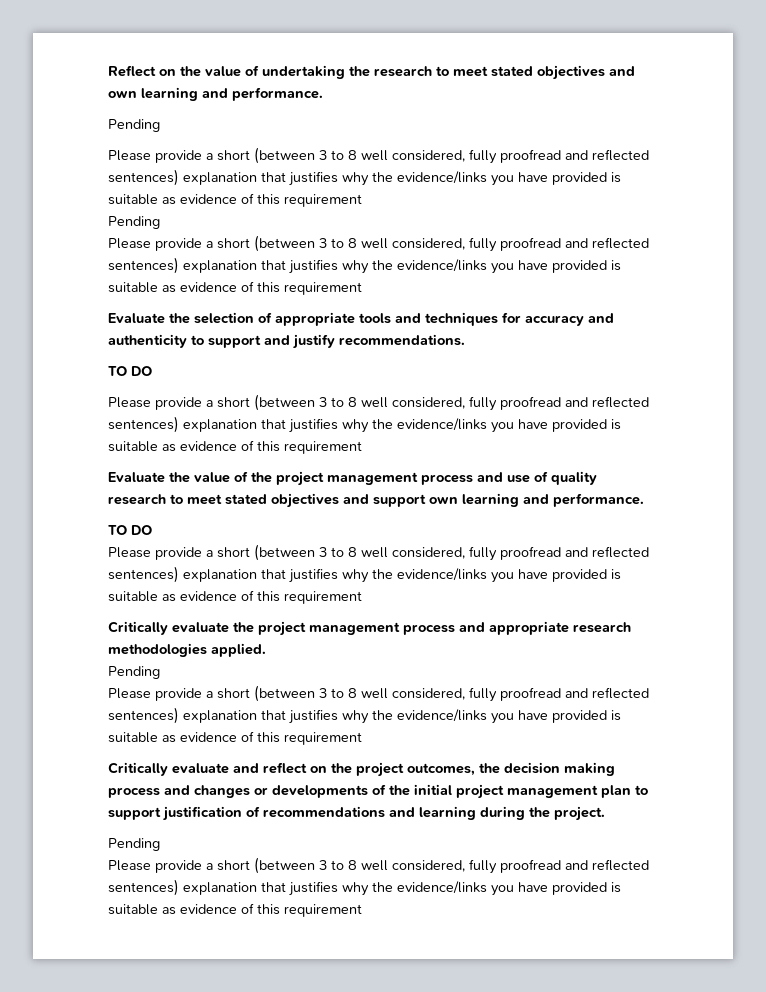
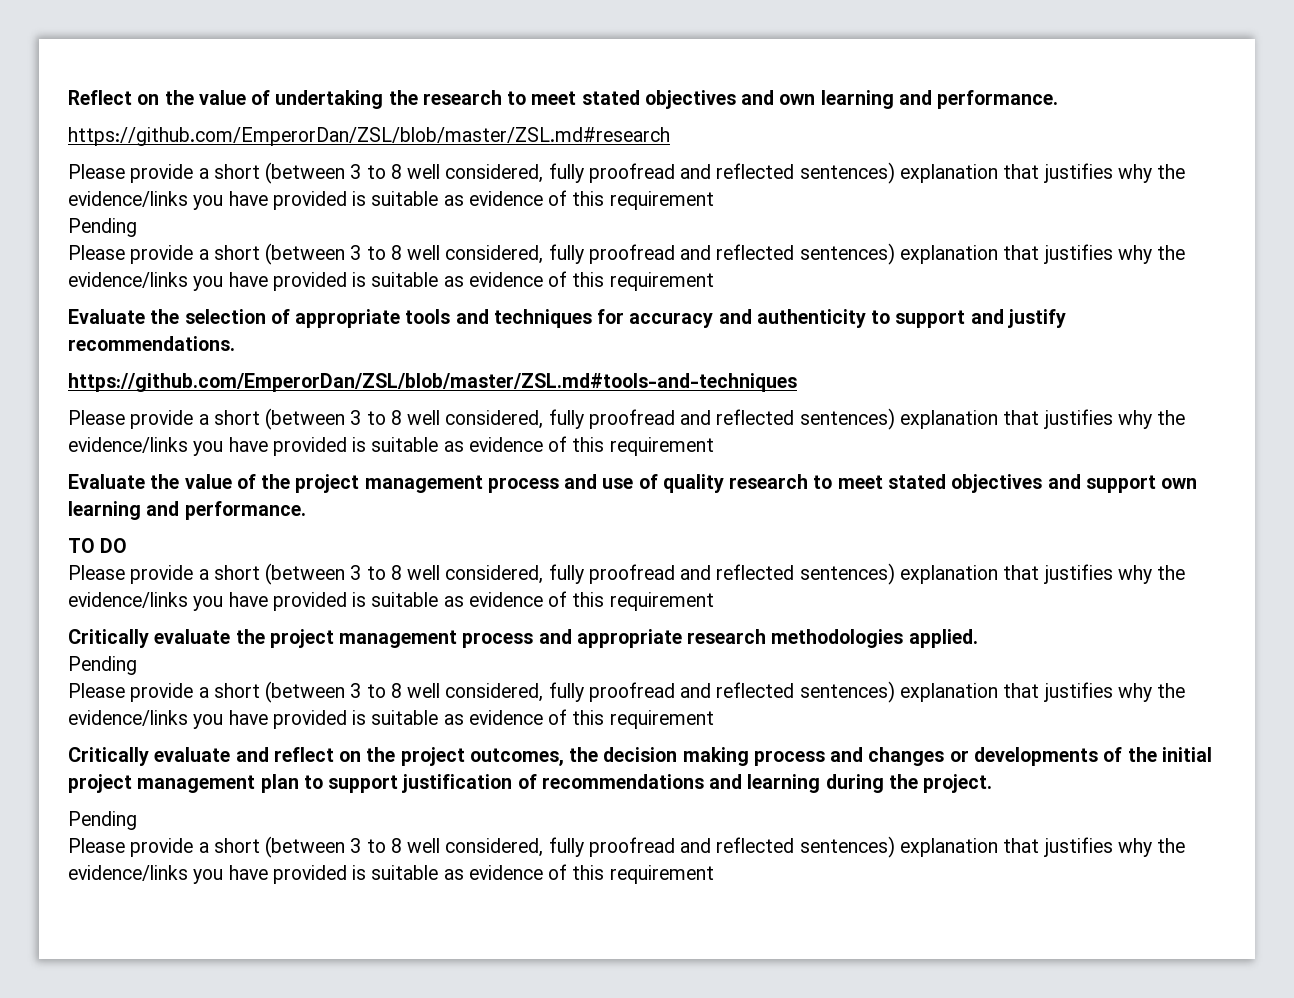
[108,119,160,132] Pending -> [68,127,670,146] https://github.com/EmperorDan/ZSL/blob/master/ZSL.md#research
[108,366,152,376] TO DO -> [68,373,797,392] https://github.com/EmperorDan/ZSL/blob/master/ZSL.md#tools-and-techniques

